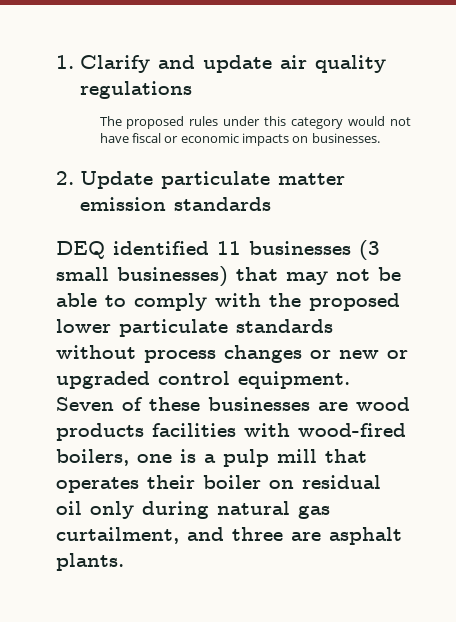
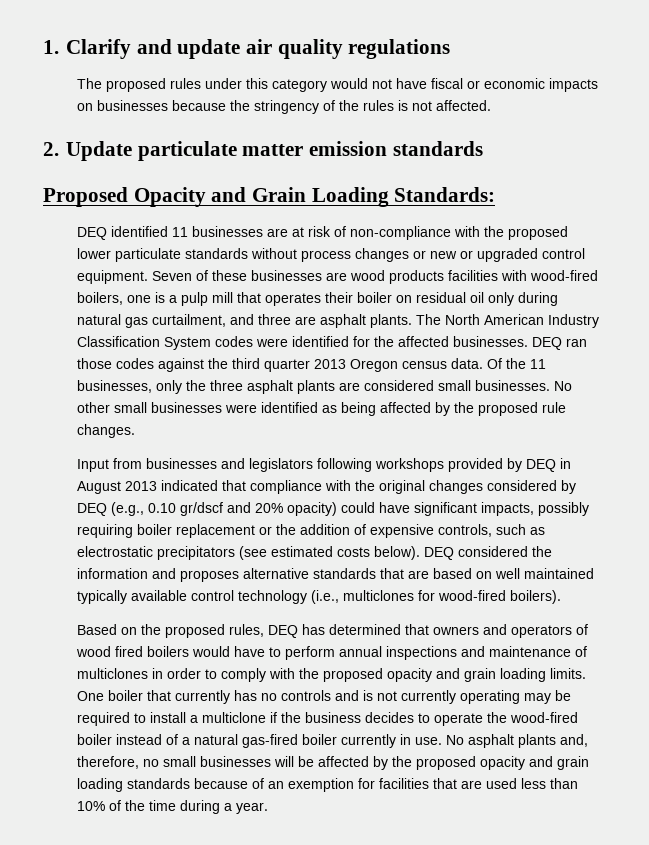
[311,133,380,143] businesses. -> [97,100,492,114] businesses because the stringency of the rules is not affected.
[56,240,380,260] [56,266,401,287] [56,293,207,311] DEQ identified 11 businesses (3 small businesses) that may not be able to comply -> [43,187,496,207] [77,226,452,240] Proposed Opacity and Grain Loading Standards: // DEQ identified 11 businesses are at risk of non-compliance
(124, 562) none -> [416,314,600,328] [77,336,588,350] [77,358,547,372] [77,380,573,394] [77,402,567,416] [77,424,136,438] [77,458,572,472] [77,480,577,494] [77,502,590,516] [77,524,546,538] [77,546,553,560] [77,568,595,582] [77,590,562,604] [77,624,589,638] [76,646,588,660] [77,668,587,682] [77,690,572,704] [77,712,579,726] [77,734,589,748] [77,756,590,770] [77,778,579,792] [77,800,269,814] The North American Industry Classification System codes were identified for the affected businesses. DEQ ran those codes against the third quarter 2013 Oregon census data. Of the 11 businesses, only the three asphalt plants are considered small businesses. No other small businesses were identified as being affected by the proposed rule changes. // Input from businesses and legislators following workshops provided by DEQ in August 2013 indicated that compliance with the original changes considered by DEQ (e.g., 0.10 gr/dscf and 20% opacity) could have significant impacts, possibly requiring boiler replacement or the addition of expensive controls, such as electrostatic precipitators (see estimated costs below). DEQ considered the information and proposes alternative standards that are based on well maintained typically available control technology (i.e., multiclones for wood-fired boilers). // Based on the proposed rules, DEQ has determined that owners and operators of wood fired boilers would have to perform annual inspections and maintenance of multiclones in order to comply with the proposed opacity and grain loading limits. One boiler that currently has no controls and is not currently operating may be required to install a multiclone if the business decides to operate the wood-fired boiler instead of a natural gas-fired boiler currently in use. No asphalt plants and, therefore, no small businesses will be affected by the proposed opacity and grain loading standards because of an exemption for facilities that are used less than 10% of the time during a year.

